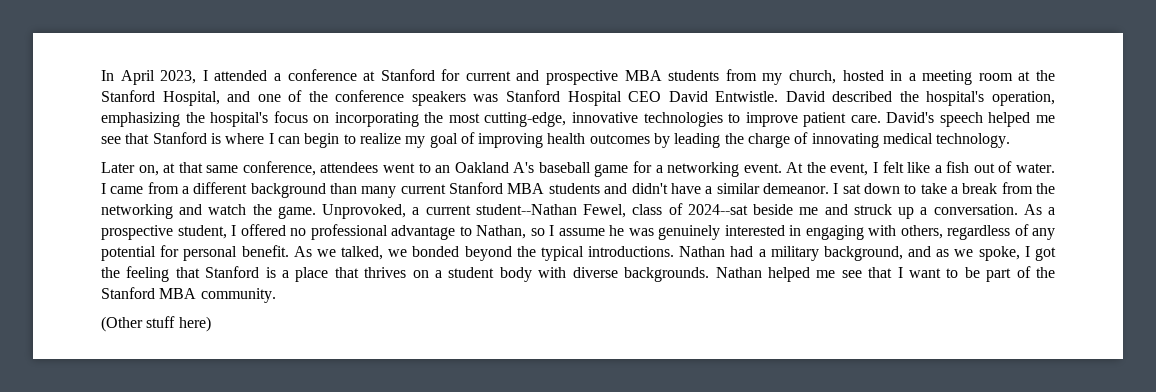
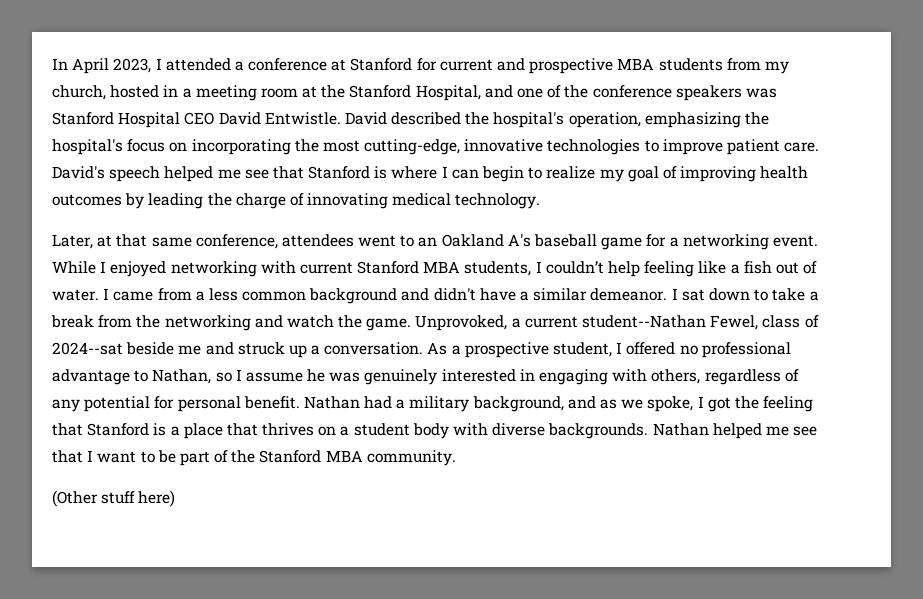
[101,162,159,176] Later on, -> [52,234,93,249] Later,
[786,161,904,176] At the event, I felt -> [52,261,695,277] While I enjoyed networking with current Stanford MBA students, I couldn’t help feeling
[193,182,600,198] different background than many current Stanford MBA students -> [208,288,398,304] less common background
[293,246,675,261] As we talked, we bonded beyond the typical introductions. -> (300, 402) none

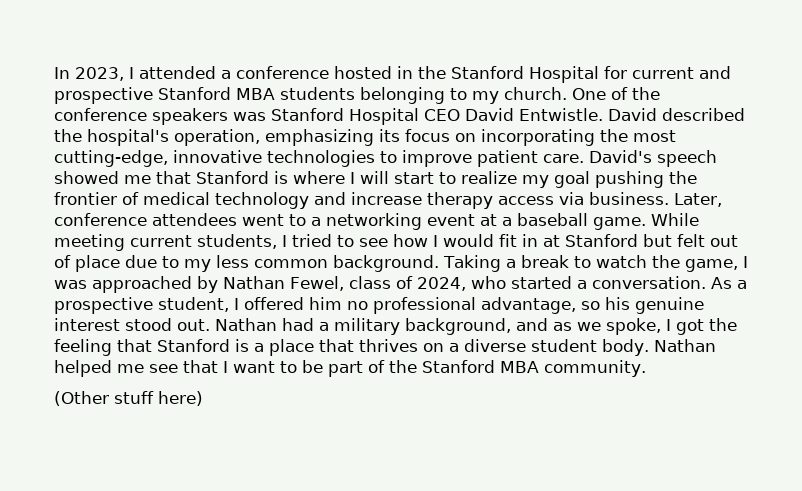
[72,58,110,74] April -> (70, 73) none
[331,58,413,71] at Stanford -> [334,66,599,83] hosted in the Stanford Hospital
(614, 66) none -> [158,87,231,100] Stanford
[726,58,789,74] [52,85,544,101] from my church, hosted in a meeting room at the Stanford Hospital, and one -> [360,87,606,104] belonging to my church. One
[745,112,770,125] [52,139,123,155] the hospital's -> [379,129,400,142] its
[164,166,269,182] helped me see -> [54,171,151,184] showed me
[451,166,525,182] can begin -> [360,171,434,184] will start
[662,166,809,182] [52,193,541,209] [52,234,818,250] [52,261,818,277] [52,288,819,304] [51,315,819,331] [52,342,307,358] of improving health outcomes by leading the charge of innovating medical technology. // Later, at that same conference, attendees went to an Oakland A's baseball game for a networking event. While I enjoyed networking with current Stanford MBA students, I couldn’t help feeling like a fish out of water. I came from a less common background and didn't have a similar demeanor. I sat down to take a break from the networking and watch the game. Unprovoked, a current student--Nathan Fewel, class of 2024--sat beside me and struck up -> [595,171,697,188] [54,192,722,209] [54,213,699,230] [54,234,738,251] [54,255,748,272] [54,276,572,293] pushing the frontier of medical technology and increase therapy access via business. Later, conference attendees went to a networking event at a baseball game. While meeting current students, I tried to see how I would fit in at Stanford but felt out of place due to my less common background. Taking a break to watch the game, I was approached by Nathan Fewel, class of 2024, who started
(676, 348) none -> [309,297,342,310] him
[52,369,799,385] [52,396,300,412] advantage to Nathan, so I assume he was genuinely interested in engaging with others, regardless of any potential for personal benefit. -> [481,297,704,314] [54,318,210,331] advantage, so his genuine interest stood out.
[353,423,649,439] student body with diverse backgrounds. -> [464,339,649,356] diverse student body.

